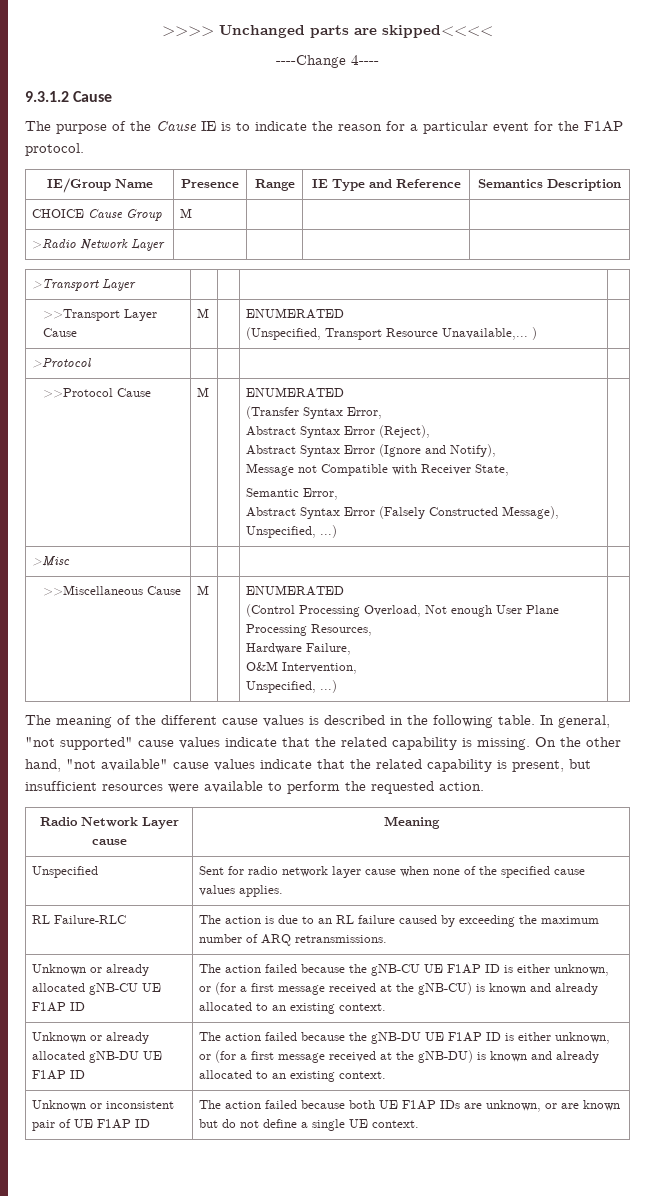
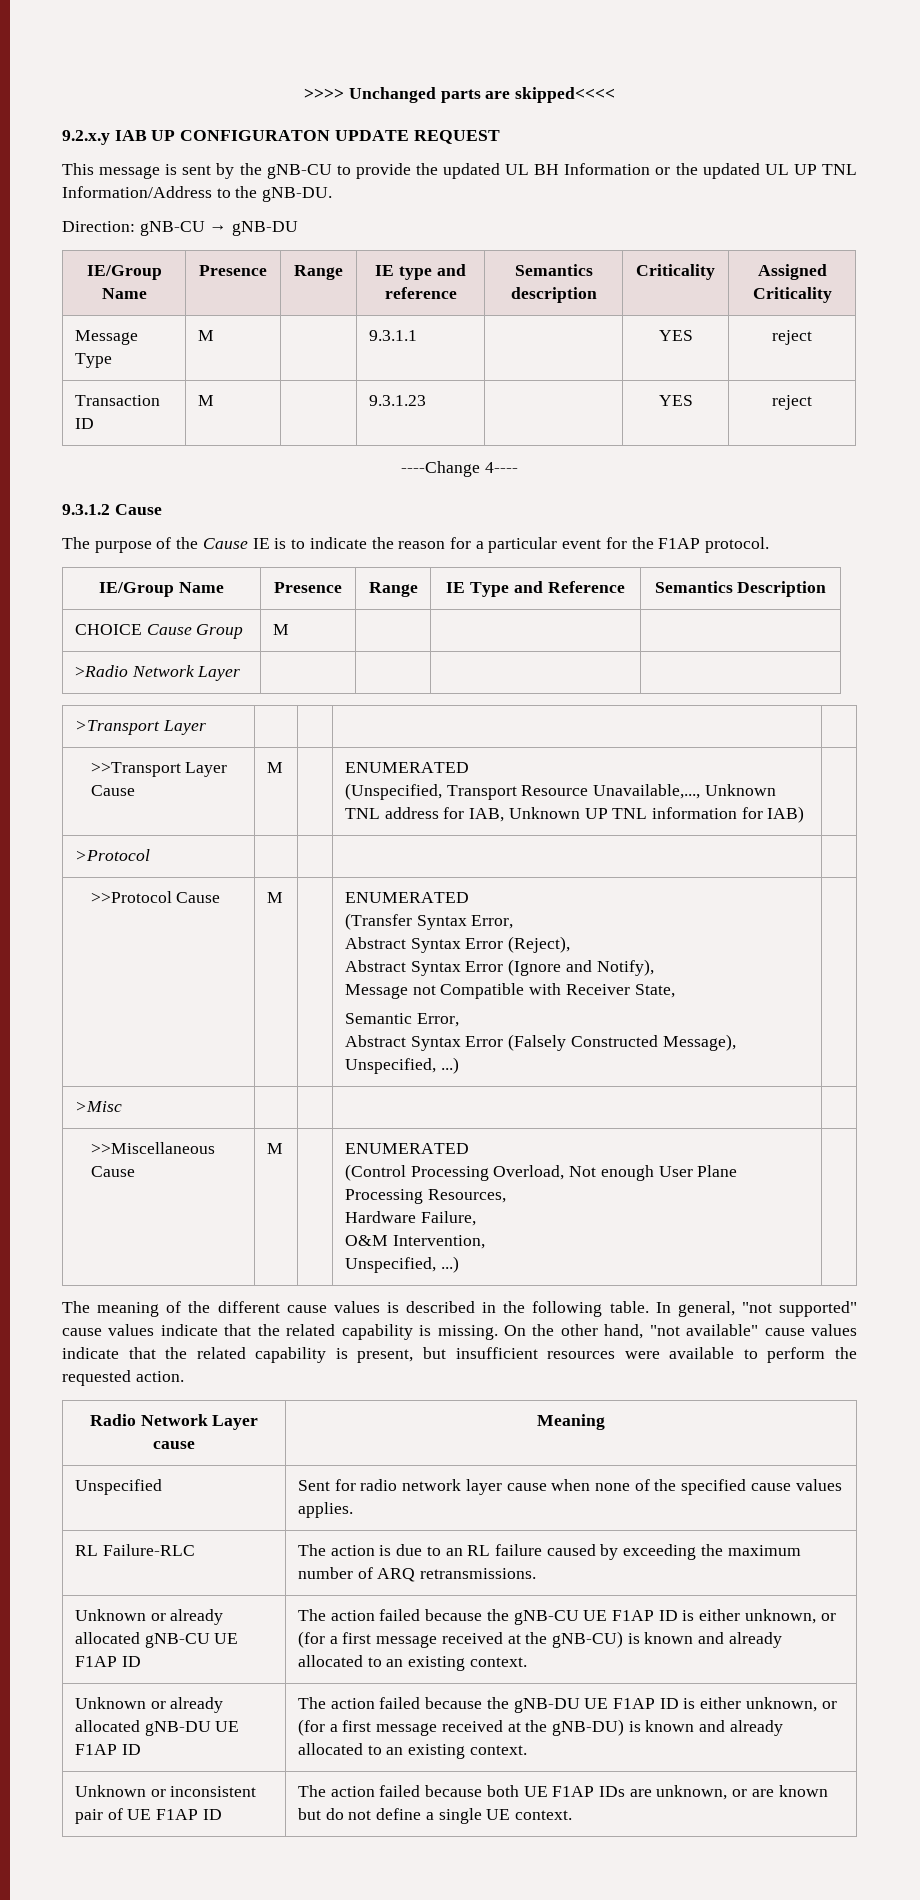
(493, 31) none -> [62,130,500,145] [62,163,857,179] [62,186,333,202] [62,221,299,236] [86,265,162,280] [101,288,147,299] [199,265,267,276] [294,265,343,280] [375,264,466,280] [384,287,457,299] [514,264,593,276] [510,287,597,303] [636,264,715,280] [757,264,827,280] [752,287,832,303] [74,330,138,345] [74,353,112,368] [197,330,214,341] [368,330,417,341] [658,330,693,341] [772,330,812,345] [74,395,160,406] [74,418,94,429] [197,395,214,406] [368,395,426,406] [658,395,693,406] [772,395,812,410] // 9.2.x.y IAB UP CONFIGURATON UPDATE REQUEST // This message is sent by the gNB-CU to provide the updated UL BH Information or the updated UL UP TNL Information/Address to the gNB-DU. // Direction: gNB-CU → gNB-DU // IE/Group Name | Presence | Range | IE type and reference | Semantics description | Criticality | Assigned Criticality // Message Type | M | | 9.3.1.1 | | YES | reject // Transaction ID | M | | 9.3.1.23 | | YES | reject
[442,327,538,340] Unavailable,... ) -> [593,784,776,799] [344,806,805,823] Unavailable,..., Unknown TNL address for IAB, Unknown UP TNL information for IAB)

